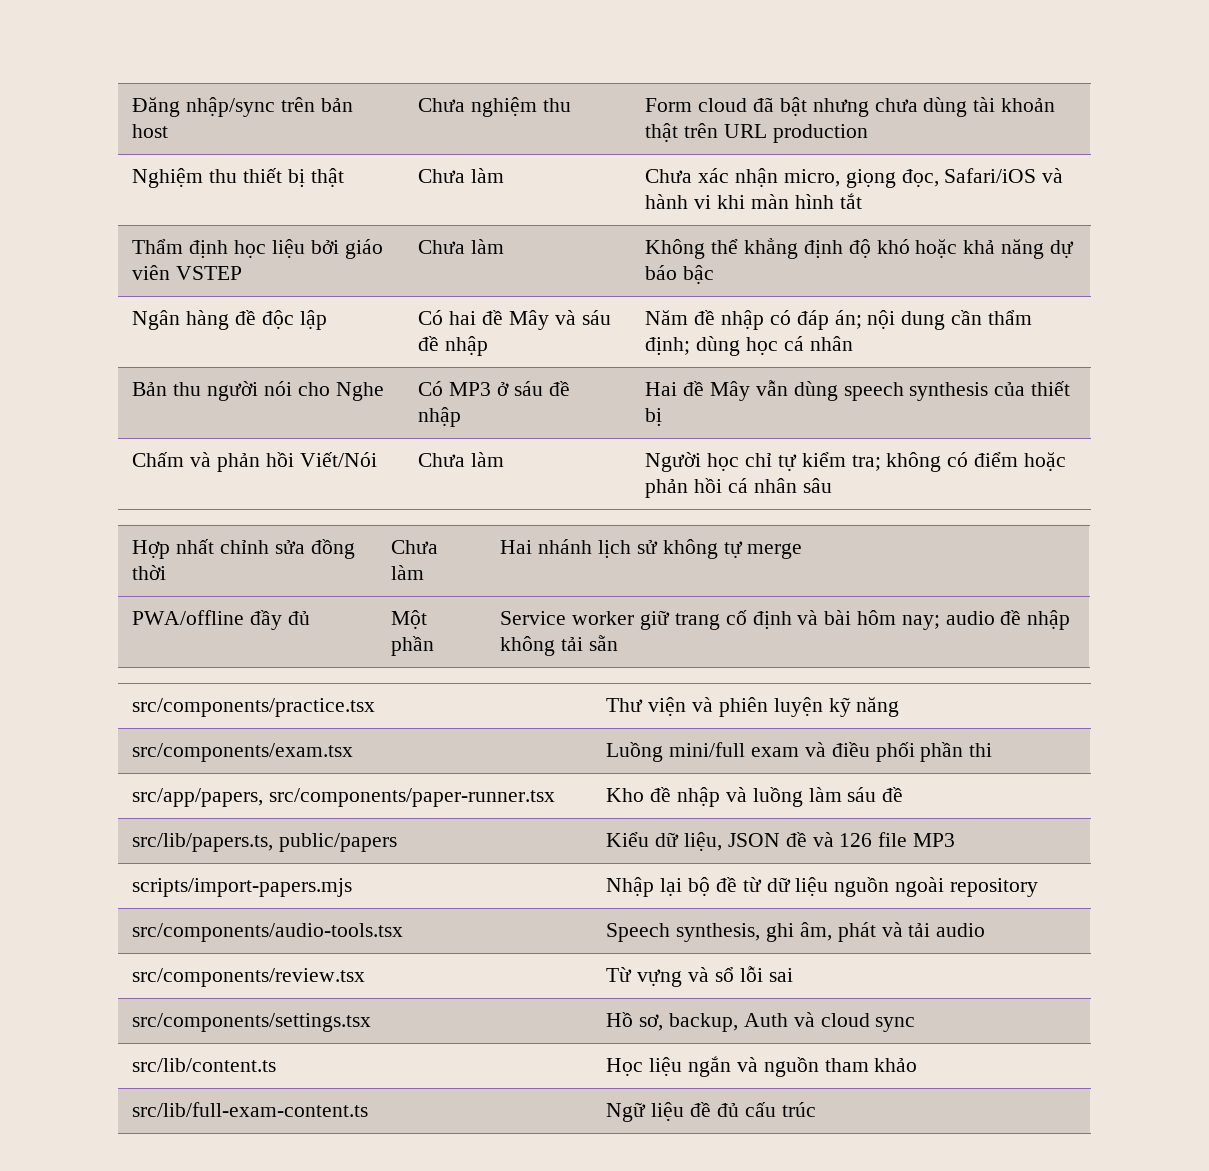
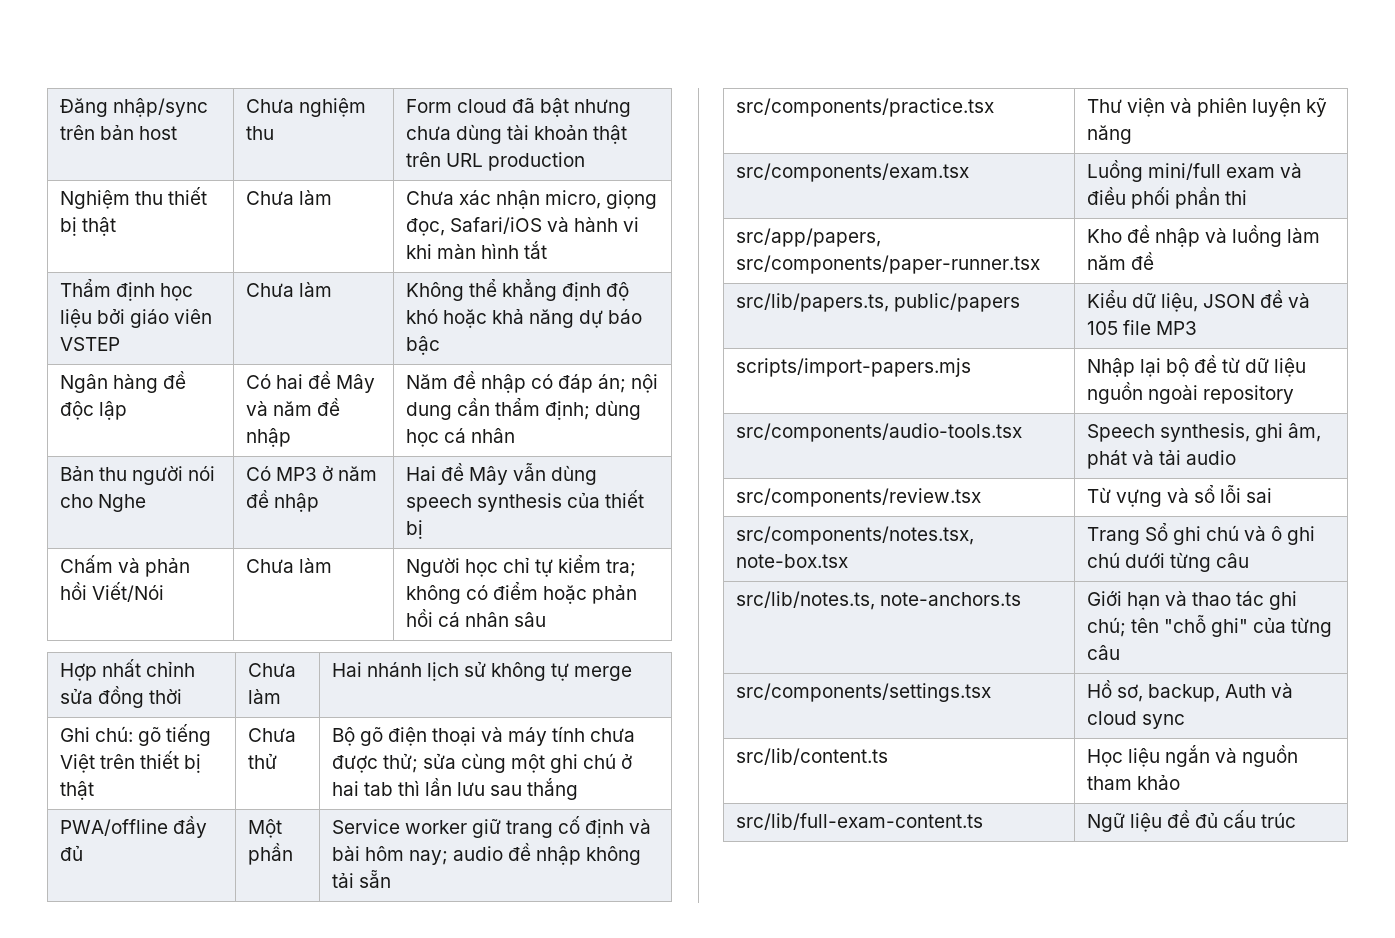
[581,310,611,325] sáu -> [272,401,312,416] năm
[513,381,543,396] sáu -> [337,466,377,481] năm
(803, 551) none -> [59,724,211,746] [59,751,201,773] [59,781,94,800] [247,728,296,742] [247,753,277,769] [331,726,636,746] [331,753,633,773] [331,778,579,800] // Ghi chú: gõ tiếng Việt trên thiết bị thật | Chưa thử | Bộ gõ điện thoại và máy tính chưa được thử; sửa cùng một ghi chú ở hai tab thì lần lưu sau thắng
[847,787,877,802] sáu -> [1086,255,1126,270] năm
[839,833,873,847] 126 -> [1086,321,1118,335] 105
(793, 975) none -> [735,526,974,545] [735,554,848,568] [1086,523,1316,545] [1086,552,1249,572] [735,591,1021,610] [1086,591,1298,610] [1086,615,1333,637] [1086,645,1120,660] // src/components/notes.tsx, note-box.tsx | Trang Sổ ghi chú và ô ghi chú dưới từng câu // src/lib/notes.ts, note-anchors.ts | Giới hạn và thao tác ghi chú; tên "chỗ ghi" của từng câu

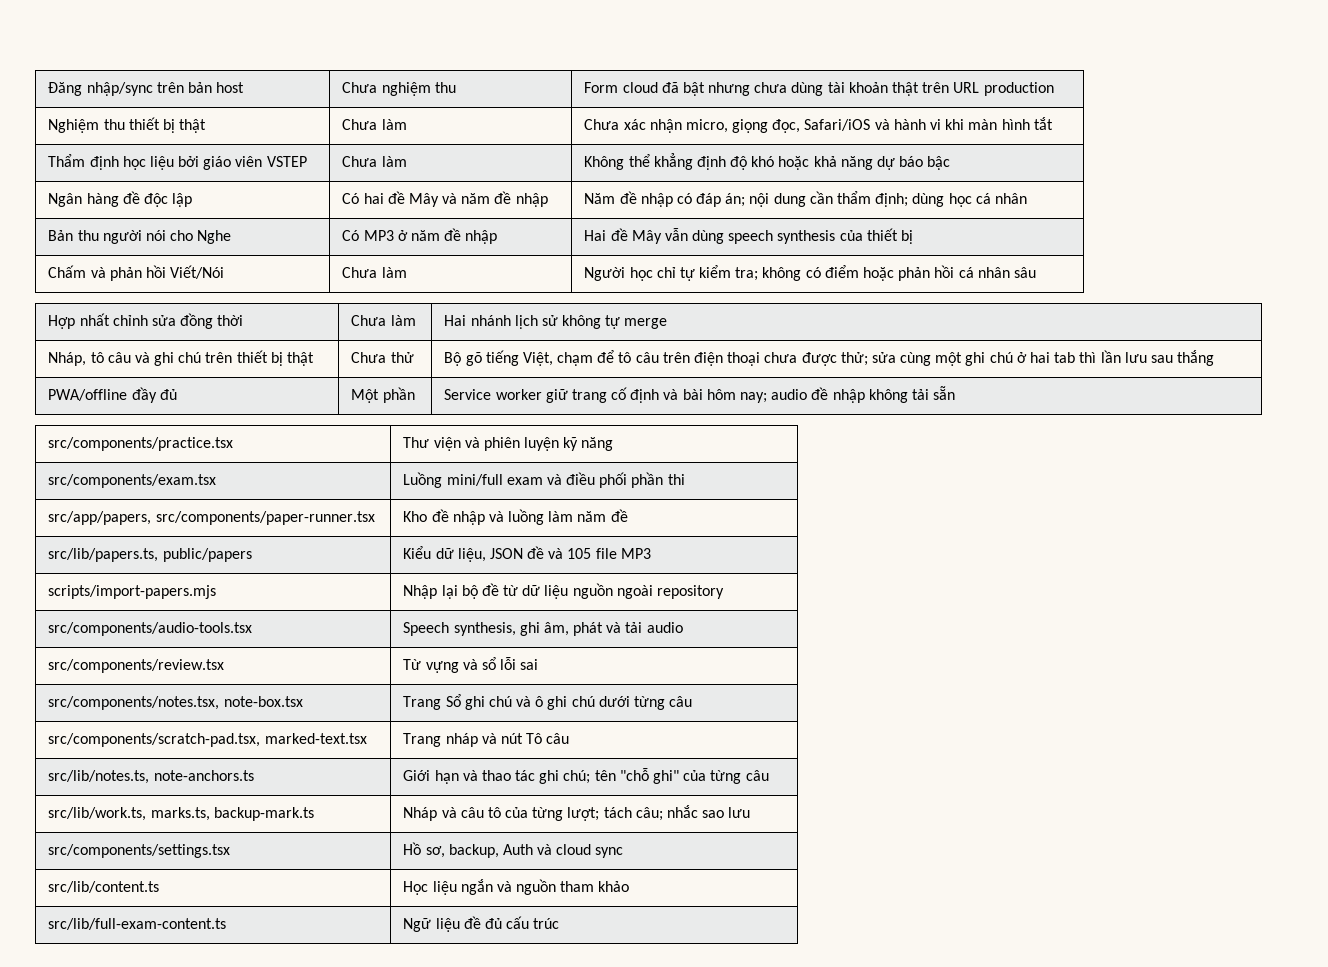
[59,724,211,746] [59,754,95,773] Ghi chú: gõ tiếng Việt -> [48,352,202,366] Nháp, tô câu và ghi chú
[387,726,586,746] điện thoại và máy tính -> [485,350,761,366] tiếng Việt, chạm để tô câu trên điện thoại
(1249, 560) none -> [48,733,367,747] [403,733,570,747] // src/components/scratch-pad.tsx, marked-text.tsx | Trang nháp và nút Tô câu
(1120, 652) none -> [48,807,314,821] [403,805,751,821] // src/lib/work.ts, marks.ts, backup-mark.ts | Nháp và câu tô của từng lượt; tách câu; nhắc sao lưu

